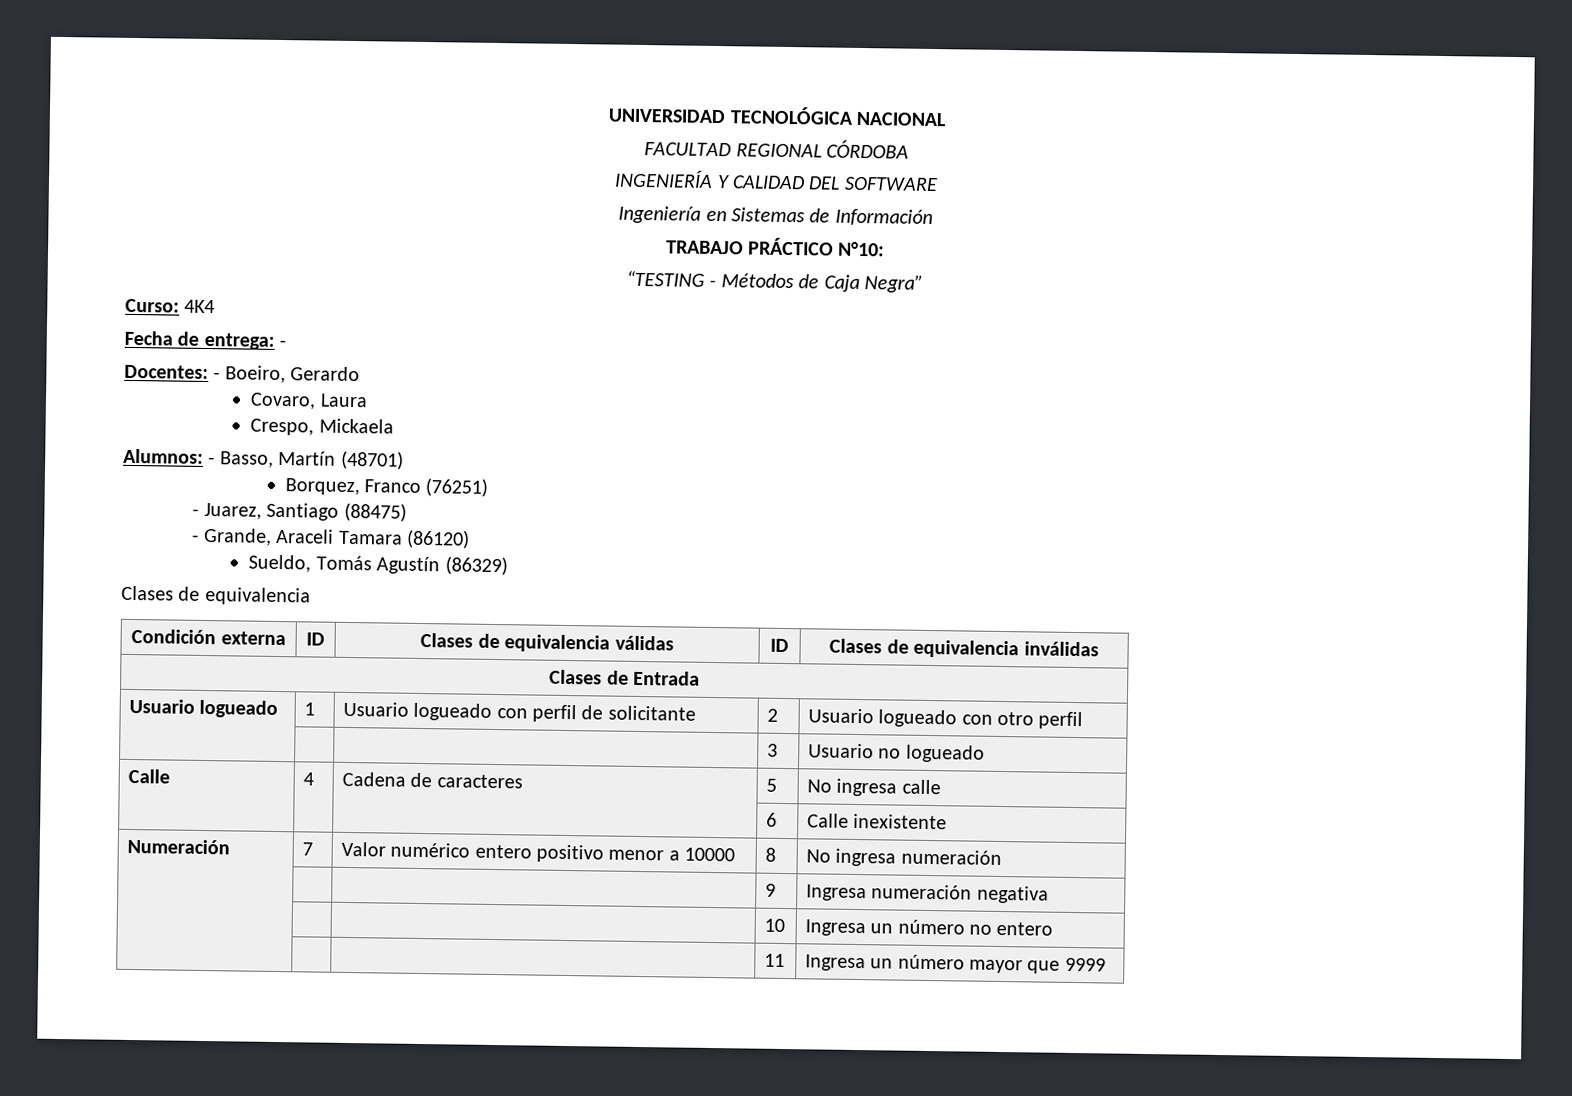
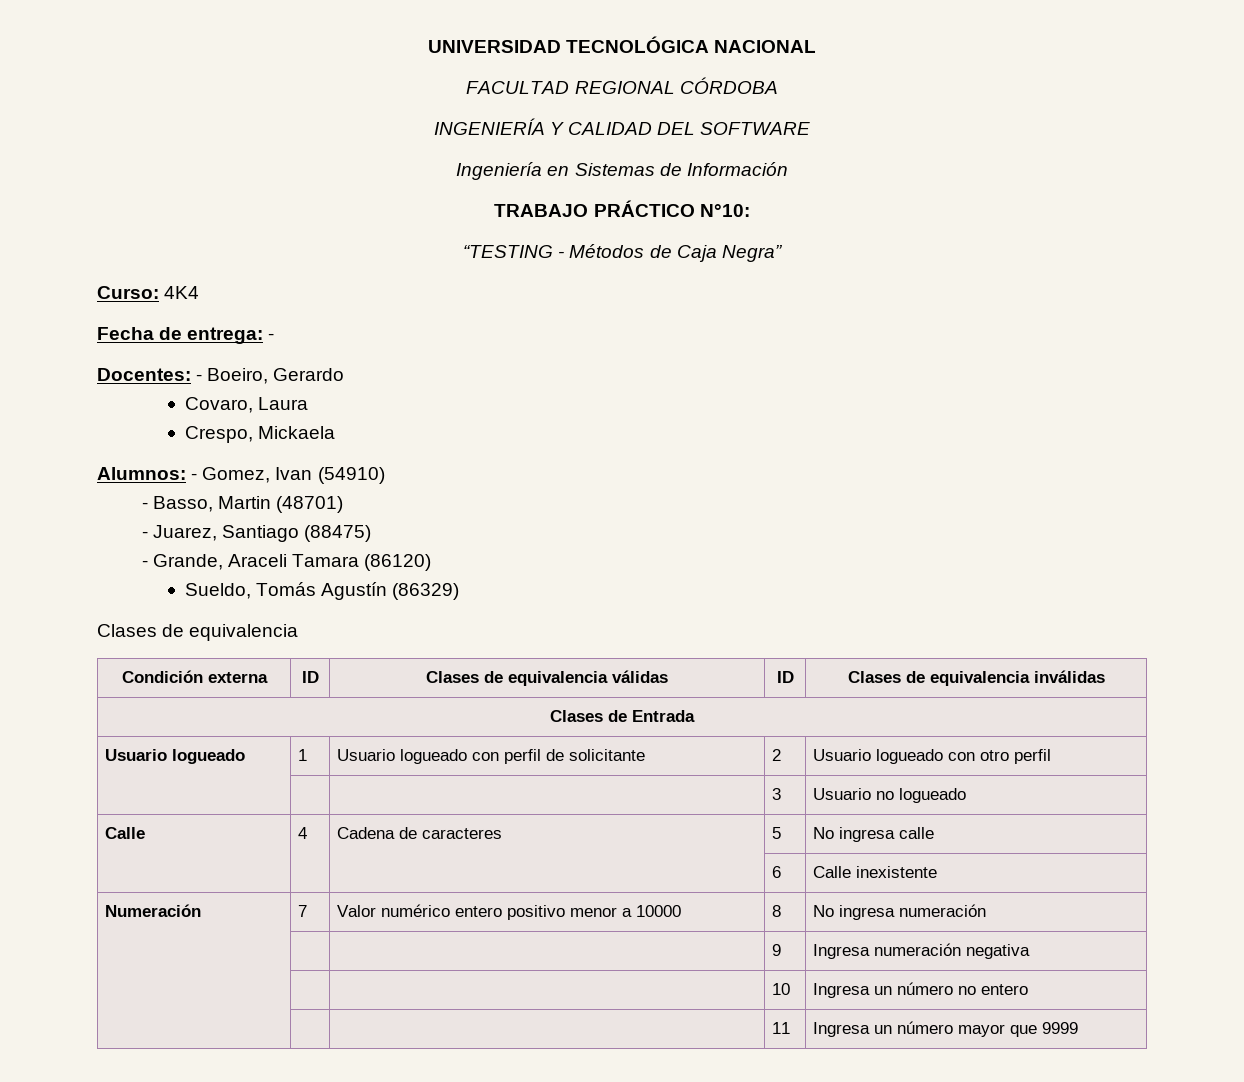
[219,450,404,470] [284,478,489,497] Basso, Martín (48701) // Borquez, Franco (76251) -> [202,467,385,484] [141,496,344,513] Gomez, Ivan (54910) // - Basso, Martin (48701)

